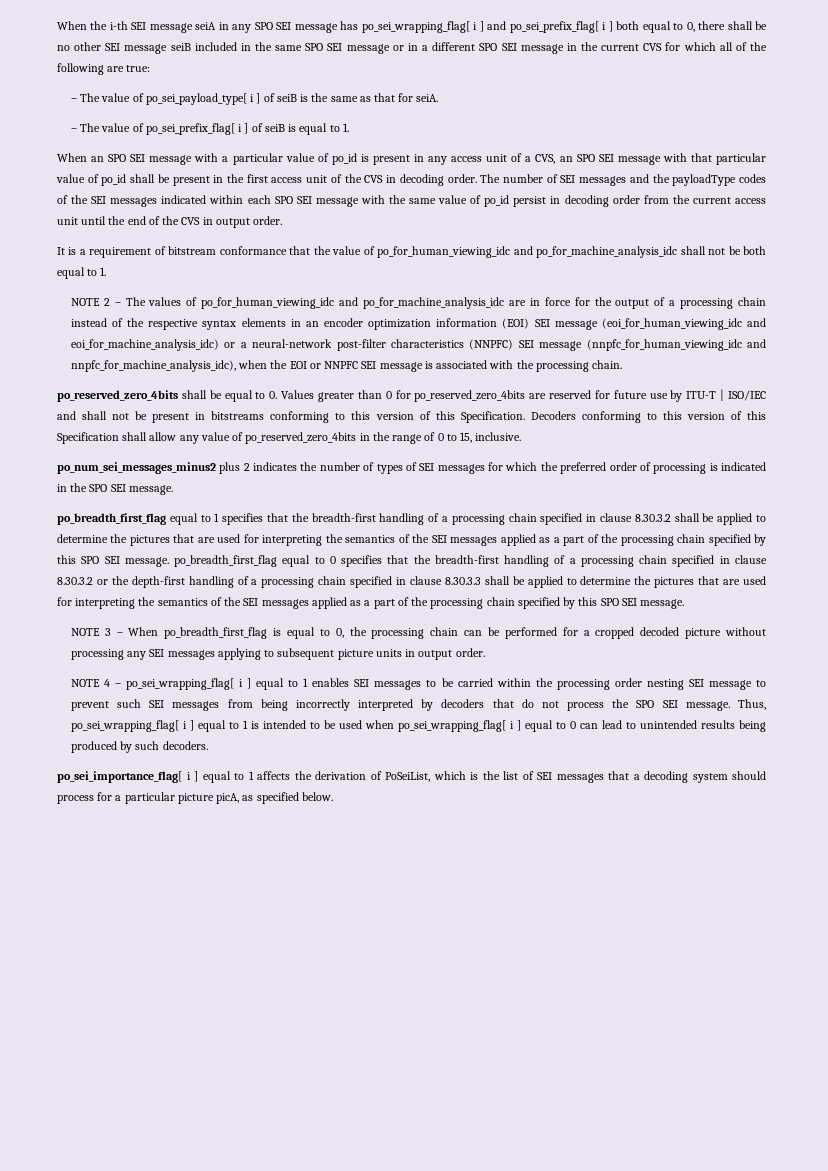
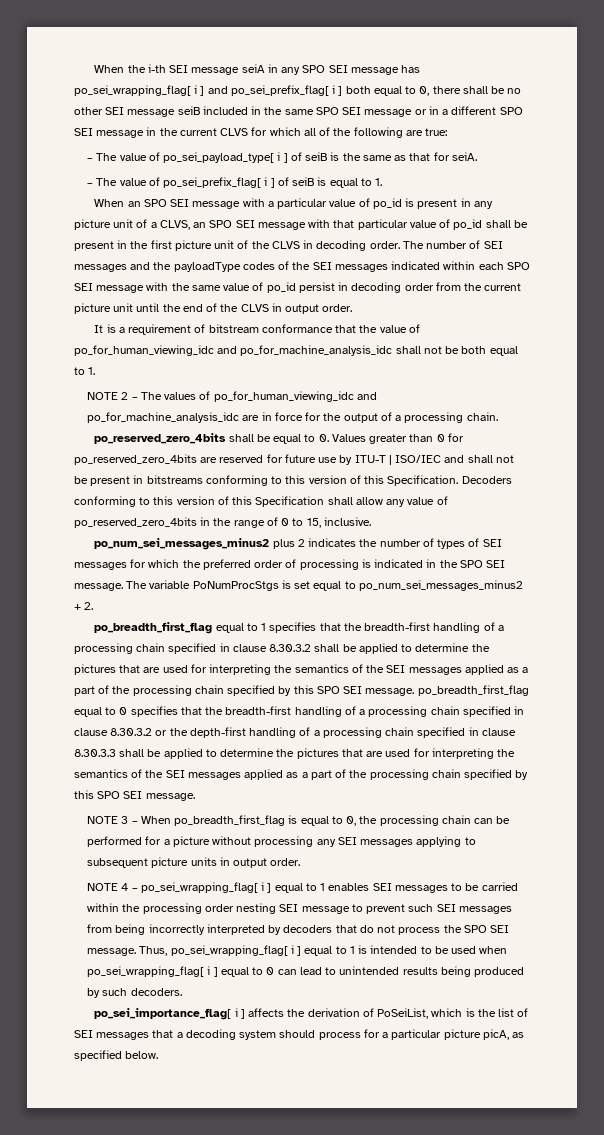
[643,43,663,51] CVS -> [220,128,249,136] CLVS
[451,156,483,162] access -> [74,219,111,230] picture
[535,154,556,164] CVS, -> [159,220,190,230] CLVS,
[271,177,303,183] access -> [174,240,212,251] picture
[364,175,384,183] CVS -> [271,241,300,249] CLVS
[734,198,766,204] access -> [74,303,111,314] picture
[181,217,201,225] CVS -> [240,304,269,312] CLVS
[737,297,766,306] [70,318,766,330] [70,339,767,351] [70,360,589,372] chain instead of the respective syntax elements in an encoder optimization information (EOI) SEI message (eoi_for_human_viewing_idc and eoi_for_machine_analysis_idc) or a neural-network post-filter characteristics (NNPFC) SEI message (nnpfc_for_human_viewing_idc and nnpfc_for_machine_analysis_idc), when the EOI or NNPFC SEI message is associated with the processing -> (464, 417) none
(173, 490) none -> [126,580,523,591] [74,602,94,610] The variable PoNumProcStgs is set equal to po_num_sei_messages_minus2 + 2.
[595,627,680,639] cropped decoded -> (170, 842) none
[202,771,254,783] equal to 1 -> (245, 1014) none

